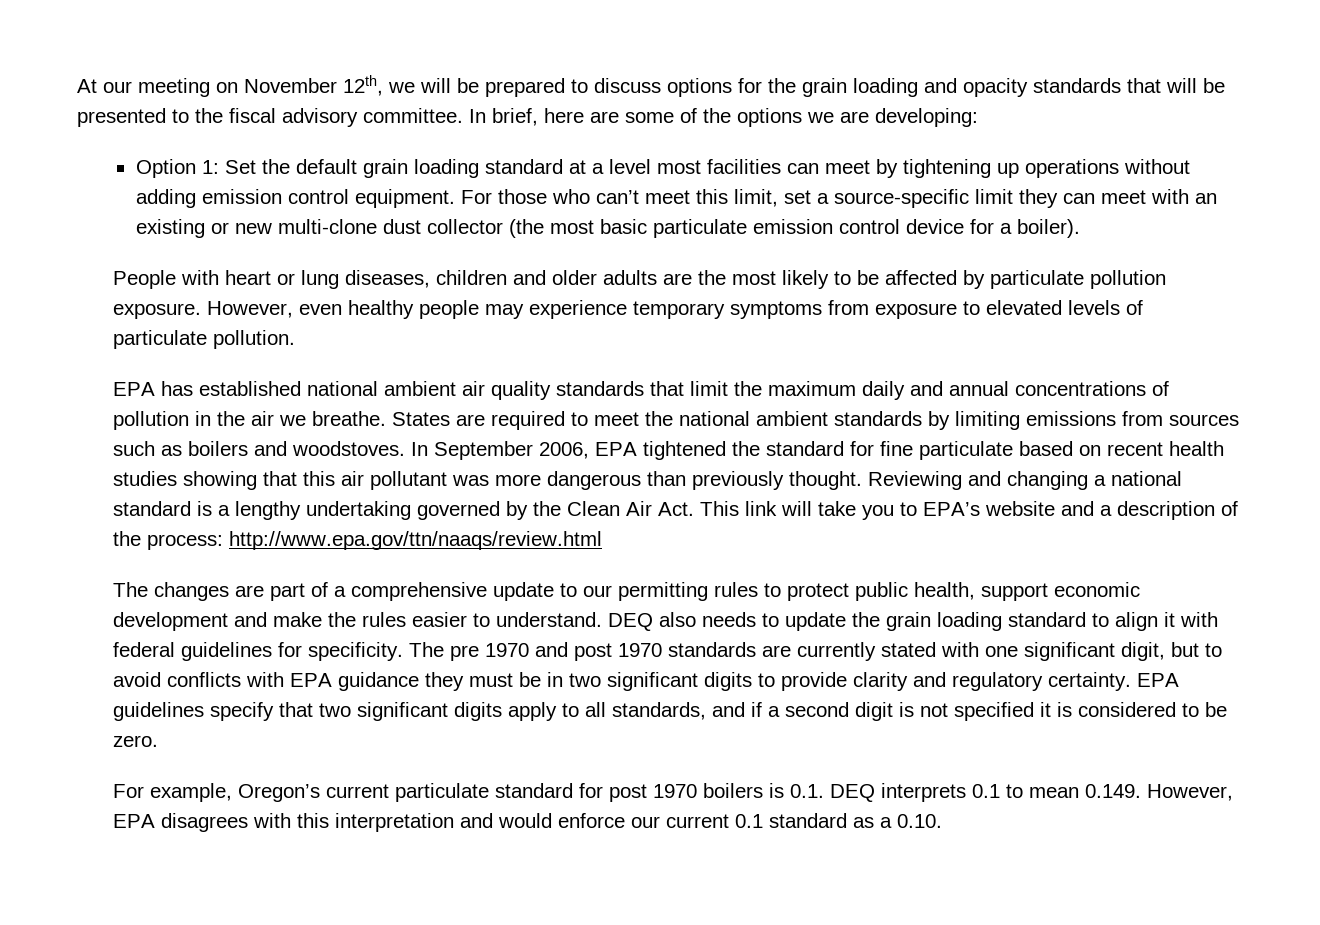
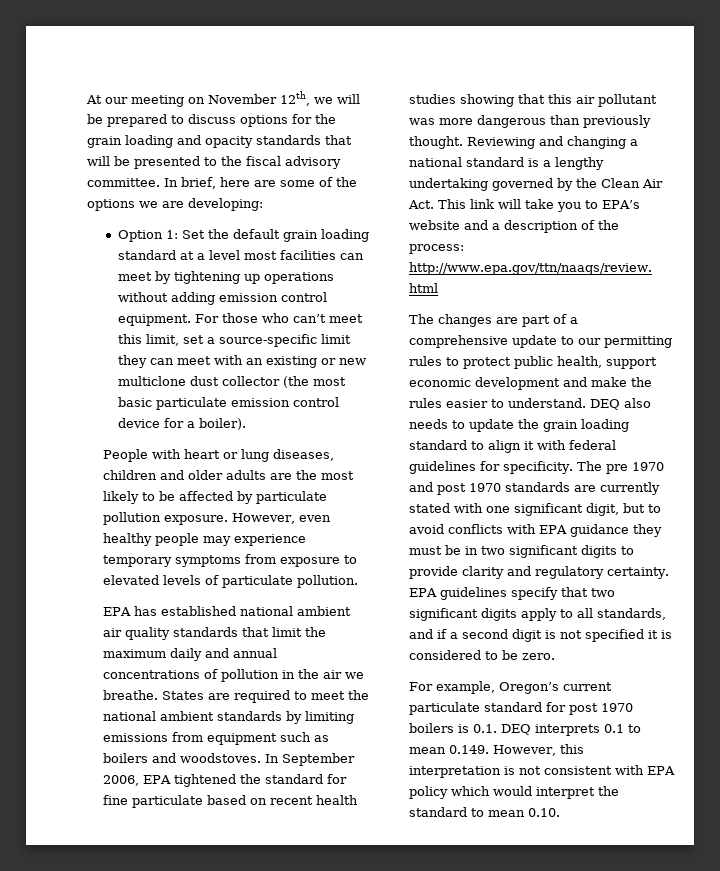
[277,219,377,234] multi-clone -> [117,376,186,386] multiclone
[1169,414,1240,426] sources -> [207,733,278,745] equipment
[113,813,893,832] EPA disagrees with this interpretation and would enforce our current 0.1 standard as a -> [560,744,585,754] [409,765,676,778] [409,786,620,799] [409,807,526,817] this interpretation is not consistent with EPA policy which would interpret the standard to mean

